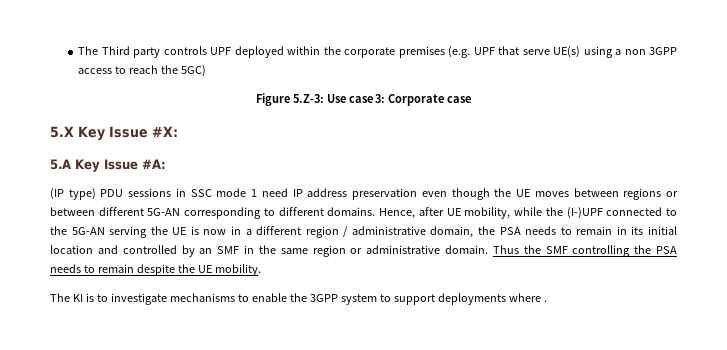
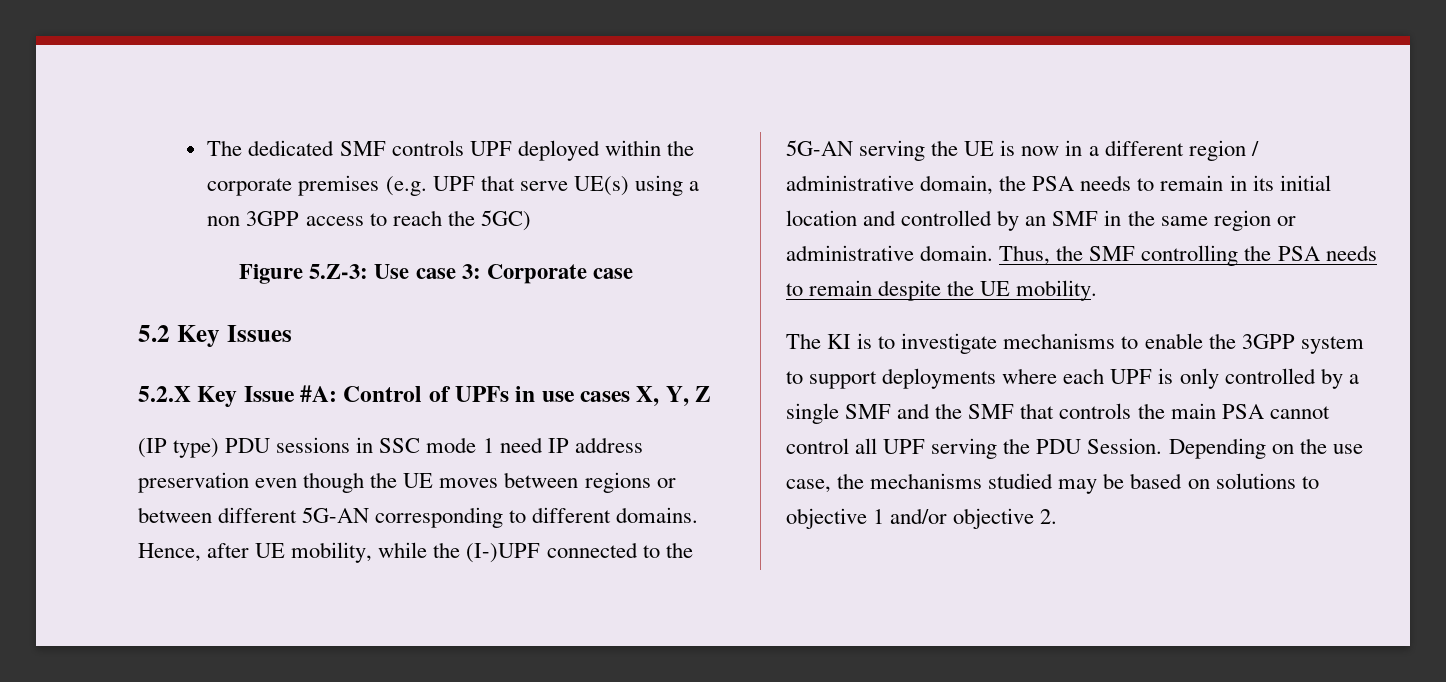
[78,46,161,58] The Third party -> [207,140,386,156] The dedicated SMF
[50,126,178,141] [50,159,166,172] 5.X Key Issue #X: // 5.A Key Issue #A: -> [138,325,292,347] [138,385,712,407] 5.2 Key Issues // 5.2.X Key Issue #A: Control of UPFs in use cases X, Y, Z
[492,245,519,254] Thus -> [999,245,1051,265] Thus,
[543,300,547,302] . -> [1063,368,1359,389] [786,403,1330,424] [786,438,1363,459] [786,473,1319,494] [786,508,1058,529] each UPF is only controlled by a single SMF and the SMF that controls the main PSA cannot control all UPF serving the PDU Session. Depending on the use case, the mechanisms studied may be based on solutions to objective 1 and/or objective 2.

